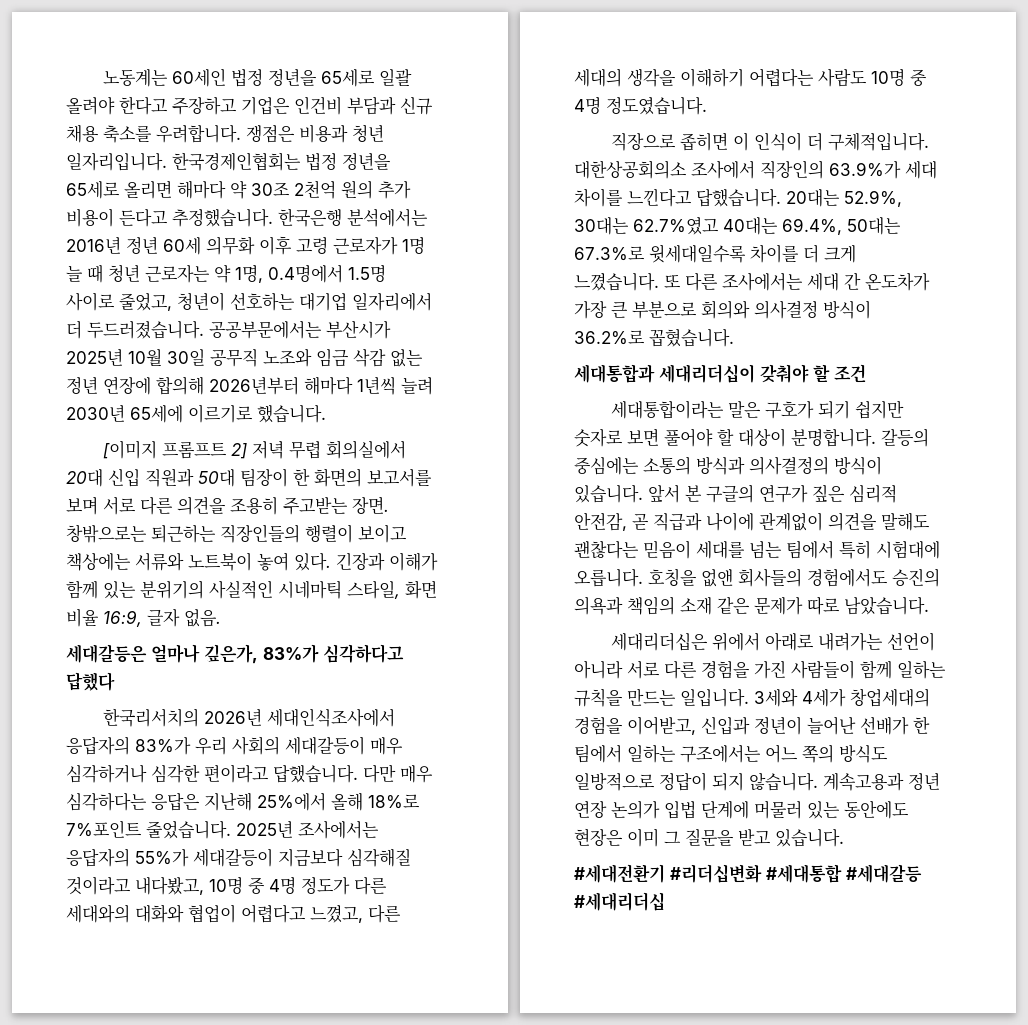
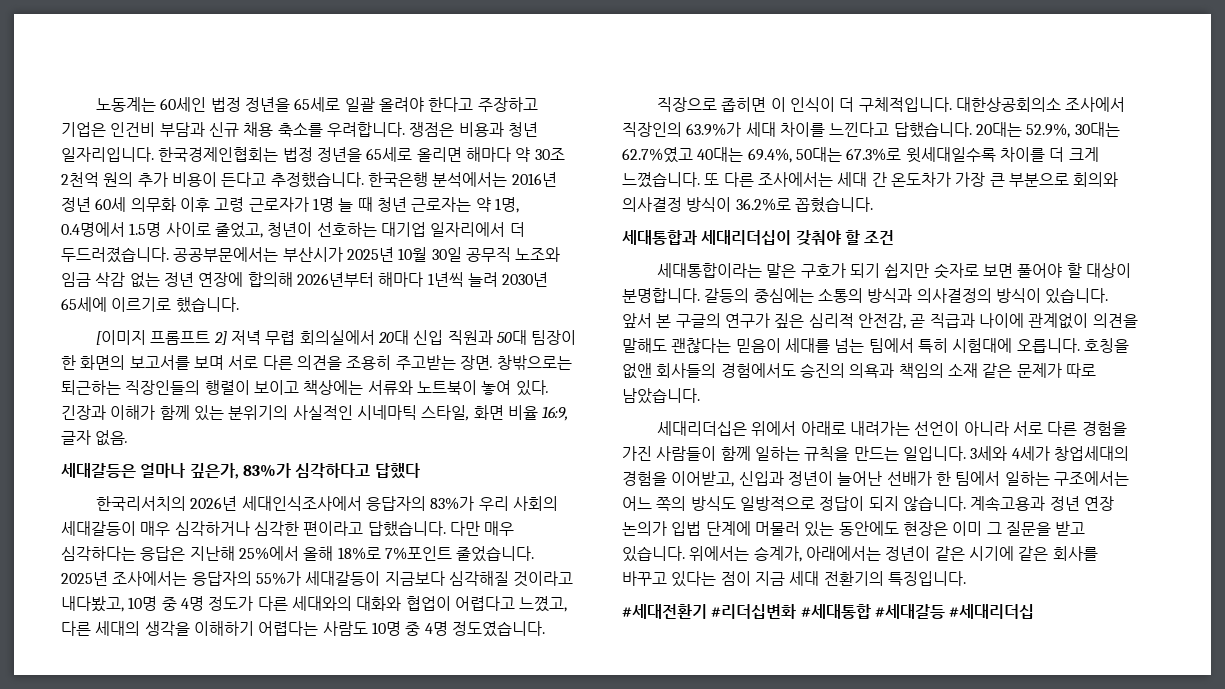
(844, 838) none -> [689,546,1098,562] [622,571,966,587] 위에서는 승계가, 아래에서는 정년이 같은 시기에 같은 회사를 바꾸고 있다는 점이 지금 세대 전환기의 특징입니다.

